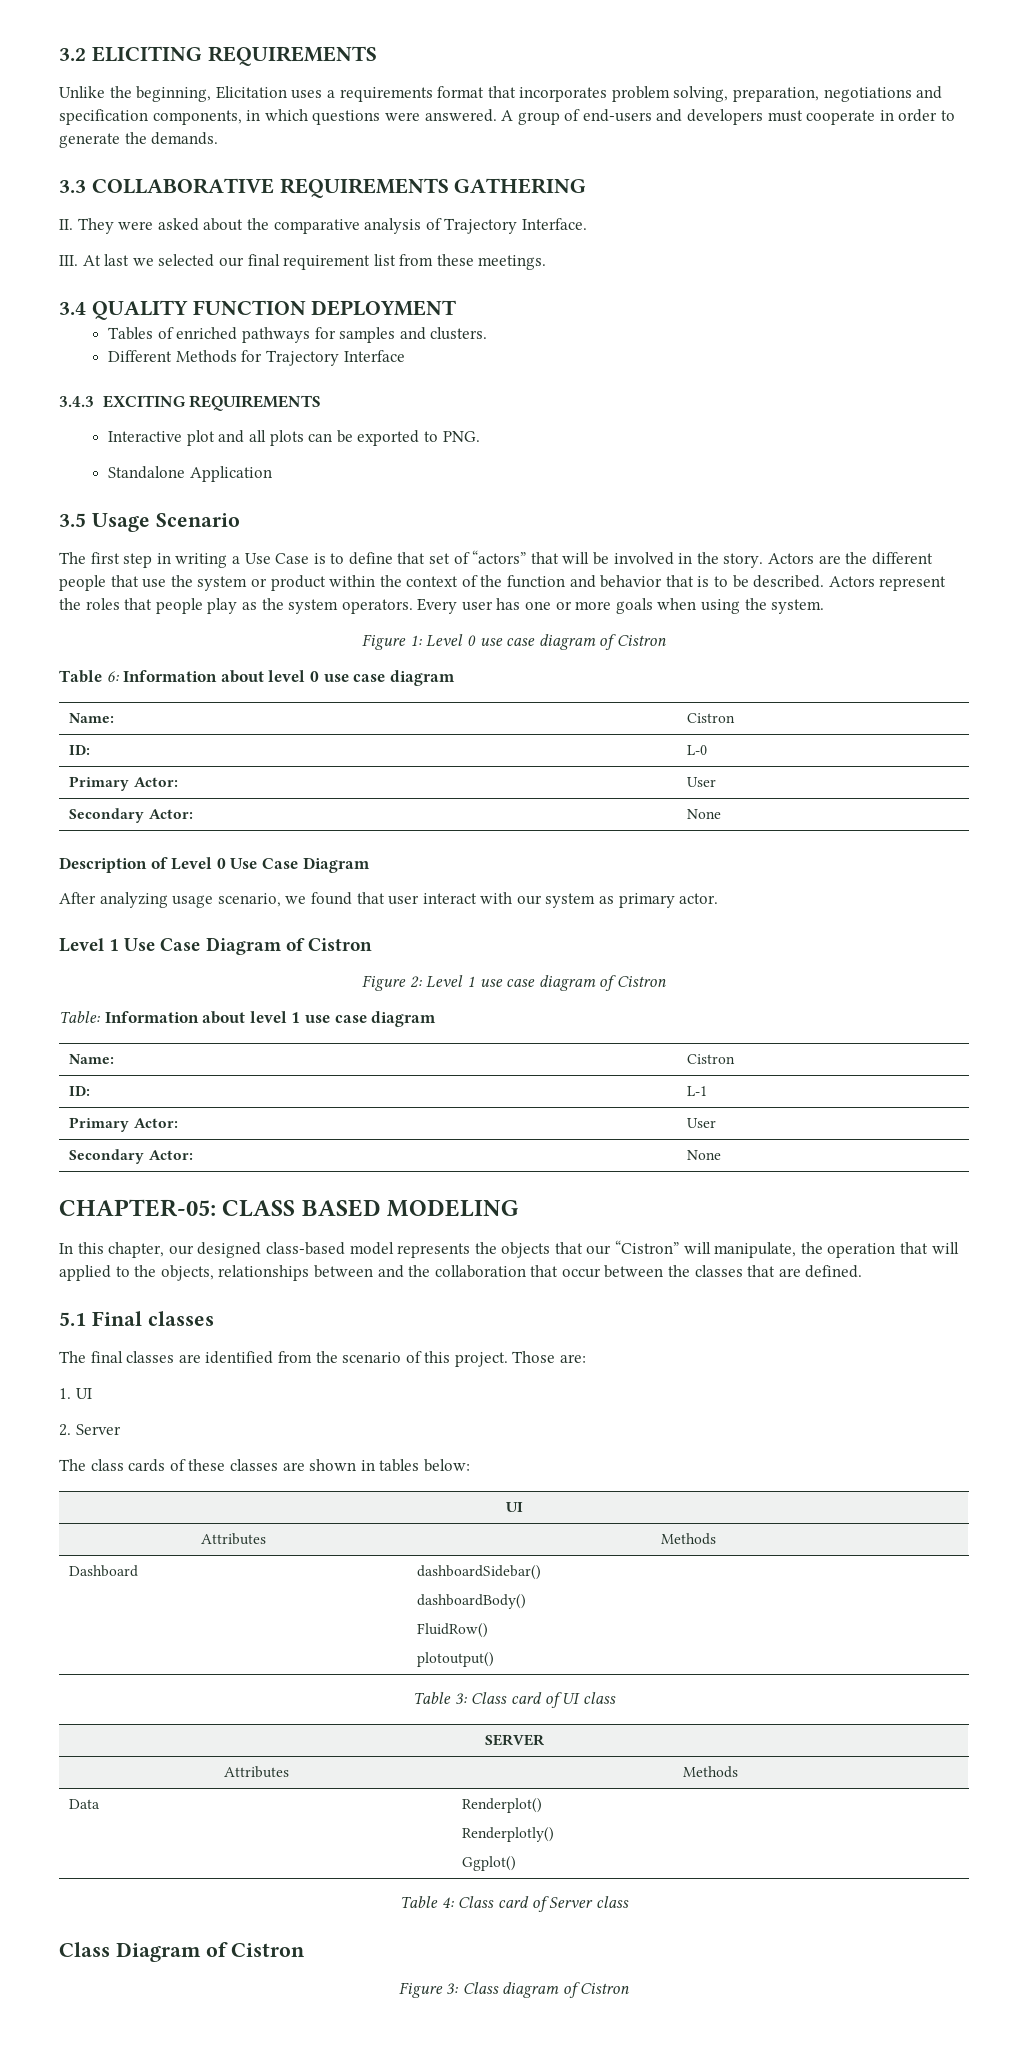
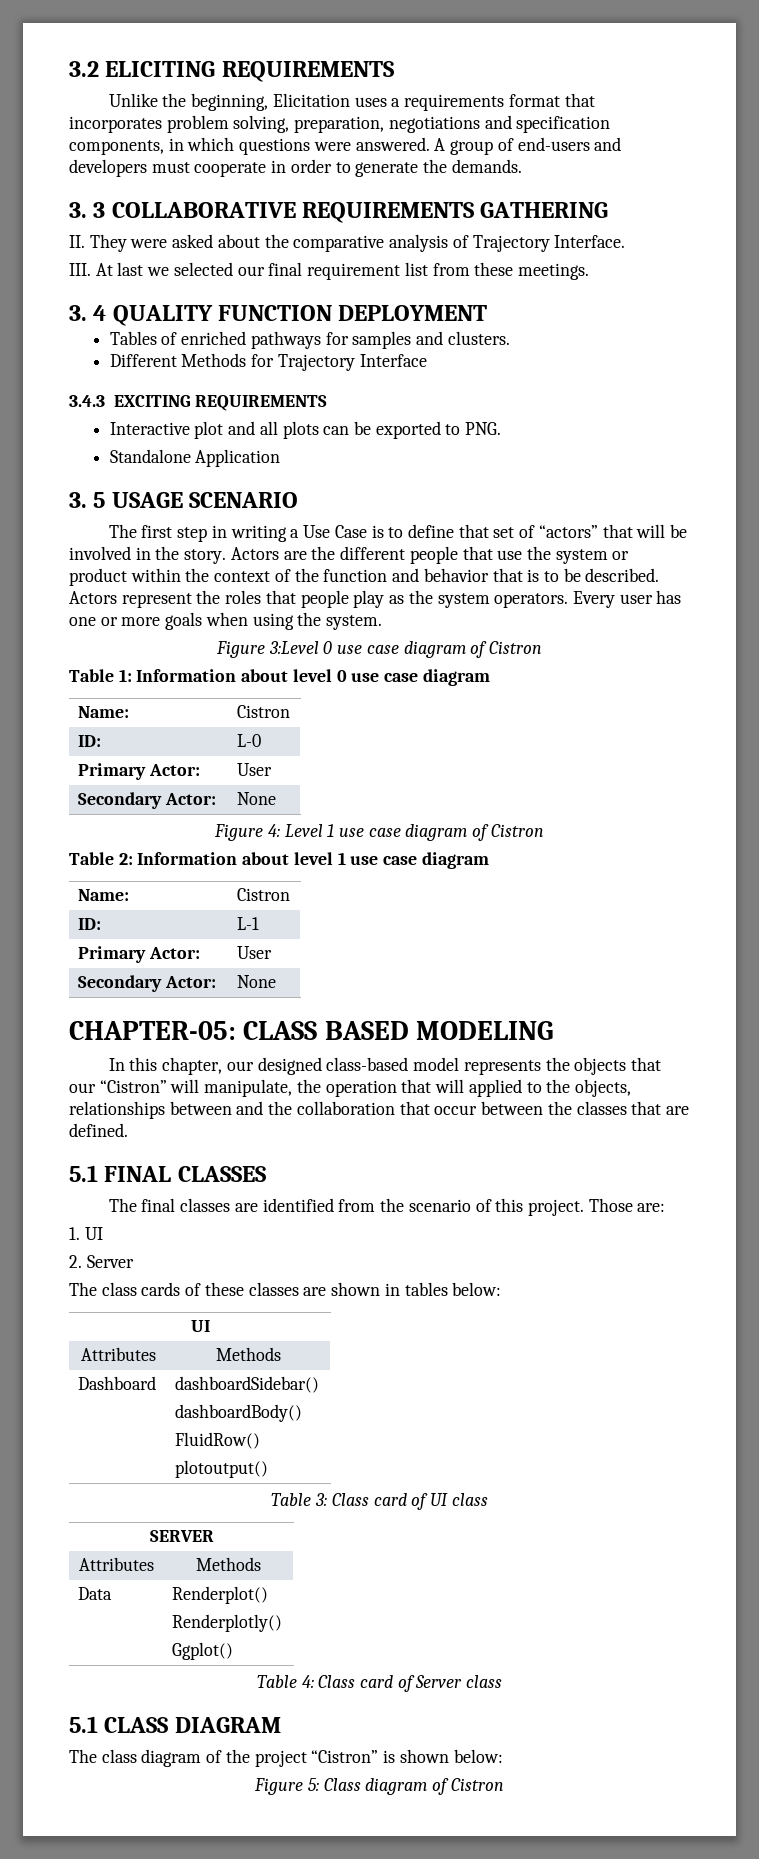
[59,180,86,193] 3.3 -> [69,202,106,218] 3. 3
[59,302,86,315] 3.4 -> [69,305,107,321] 3. 4
[59,513,240,532] 3.5 Usage Scenario -> [69,492,299,508] 3. 5 USAGE SCENARIO
[409,634,464,647] 1: Level -> [268,641,319,654] 3:Level
[106,671,119,682] 6: -> [118,669,132,682] 1:
[59,857,370,873] [59,892,719,908] [59,937,372,955] [362,975,422,991] // Description of Level 0 Use Case Diagram // After analyzing usage scenario, we found that user interact with our system as primary actor. // Level 1 Use Case Diagram of Cistron // Figure 2: -> [214,824,280,841] // Figure 4:
[59,1011,100,1023] Table: -> [69,852,133,865] Table 2:
[91,1311,214,1326] Final classes -> [104,1166,266,1182] FINAL CLASSES
[59,1942,306,1962] [398,1982,459,1998] Class Diagram of Cistron // Figure 3: -> [69,1716,281,1733] [69,1749,503,1767] [254,1778,319,1795] 5.1 CLASS DIAGRAM // The class diagram of the project “Cistron” is shown below: // Figure 5:

